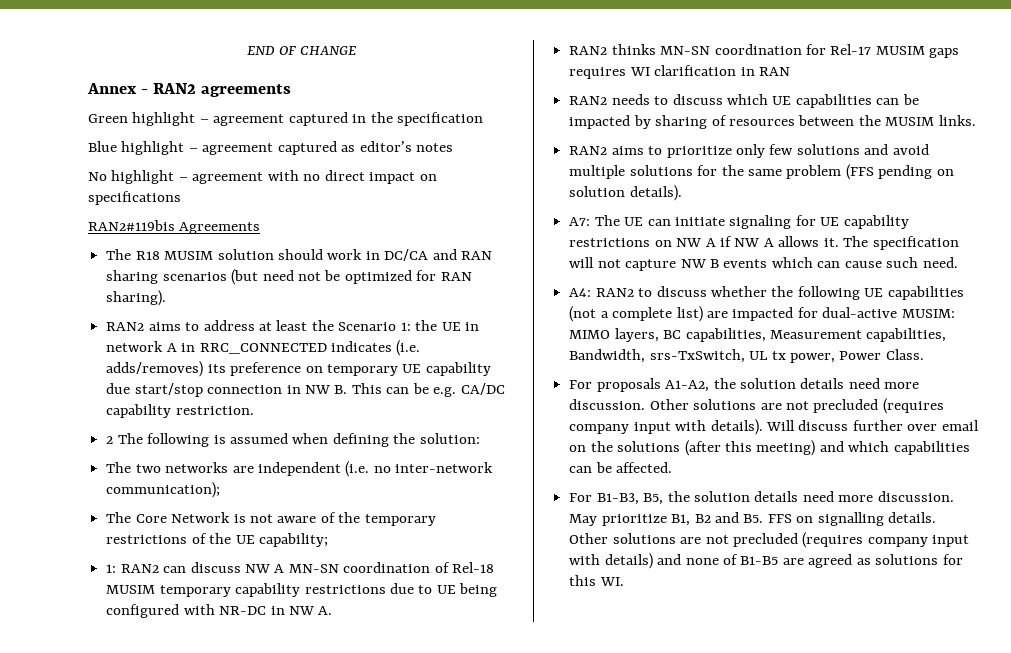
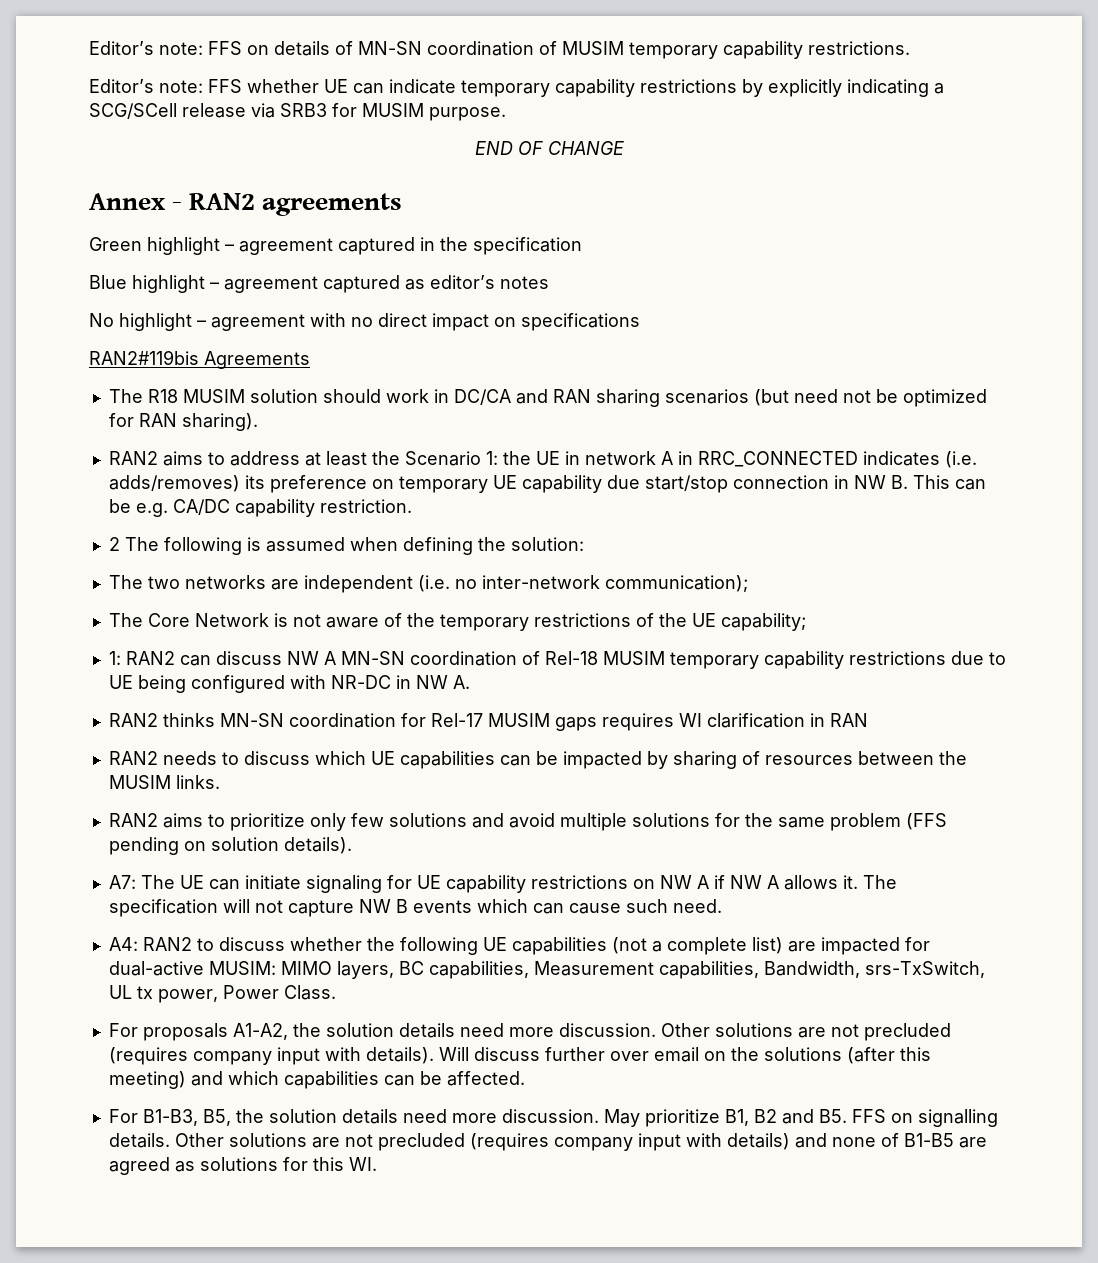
(246, 50) none -> [89,41,910,59] [89,79,944,97] [89,103,506,121] Editor’s note: FFS on details of MN-SN coordination of MUSIM temporary capability restrictions. // Editor’s note: FFS whether UE can indicate temporary capability restrictions by explicitly indicating a SCG/SCell release via SRB3 for MUSIM purpose. //

